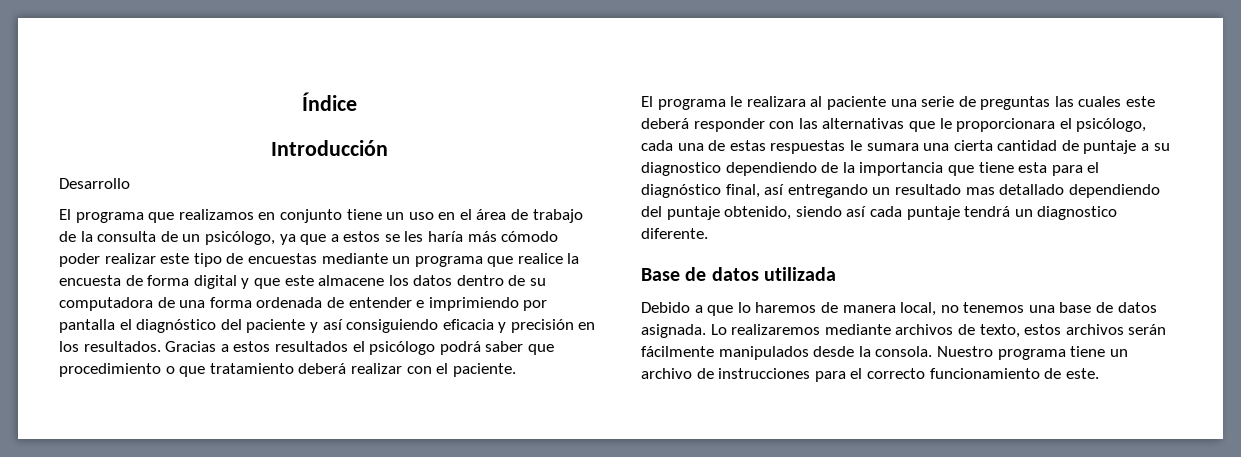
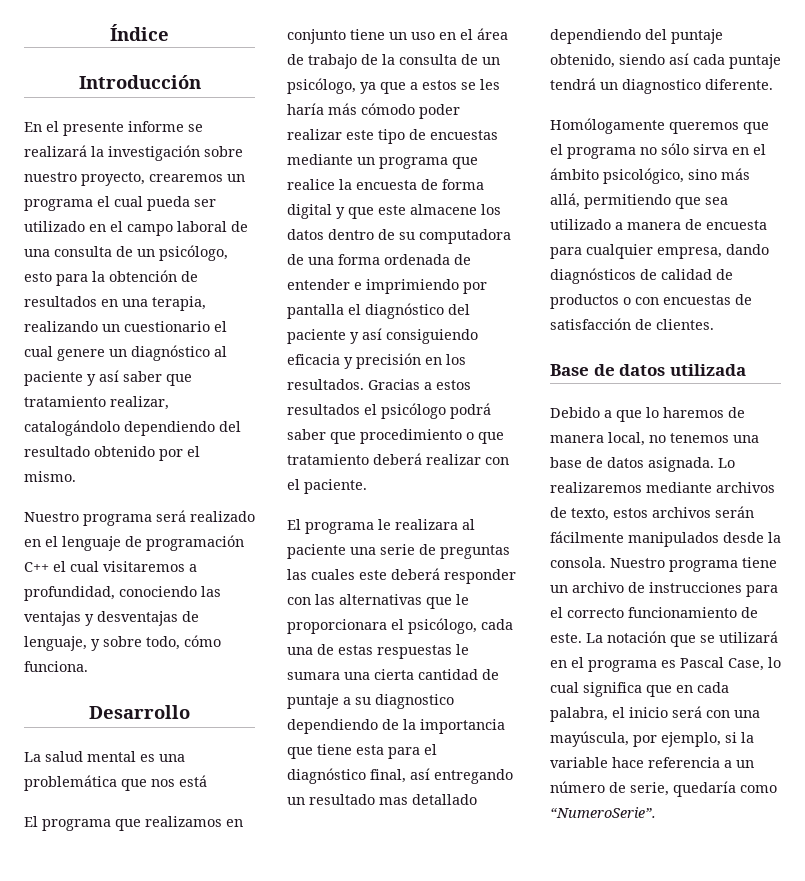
[59,178,130,189] Desarrollo -> [24,121,203,136] [24,145,243,161] [24,172,245,186] [24,196,216,211] [24,221,248,236] [24,245,228,261] [24,270,198,286] [24,296,206,311] [24,321,227,332] [24,345,227,361] [24,370,192,386] [24,396,169,410] [24,420,241,436] [24,446,200,461] [24,471,76,482] [24,510,255,526] [24,535,244,551] [24,561,197,572] [24,586,221,601] [24,611,199,626] [24,635,221,651] [24,661,88,672] [89,705,190,719] [24,751,185,762] [24,775,207,791] En el presente informe se realizará la investigación sobre nuestro proyecto, crearemos un programa el cual pueda ser utilizado en el campo laboral de una consulta de un psicólogo, esto para la obtención de resultados en una terapia, realizando un cuestionario el cual genere un diagnóstico al paciente y así saber que tratamiento realizar, catalogándolo dependiendo del resultado obtenido por el mismo. // Nuestro programa será realizado en el lenguaje de programación C++ el cual visitaremos a profundidad, conociendo las ventajas y desventajas de lenguaje, y sobre todo, cómo funciona. // Desarrollo // La salud mental es una problemática que nos está
(708, 233) none -> [550,118,769,134] [550,143,766,159] [550,168,750,184] [550,193,728,209] [550,219,767,230] [550,244,769,259] [550,268,733,284] [550,294,752,309] [550,318,714,330] // Homólogamente queremos que el programa no sólo sirva en el ámbito psicológico, sino más allá, permitiendo que sea utilizado a manera de encuesta para cualquier empresa, dando diagnósticos de calidad de productos o con encuestas de satisfacción de clientes.
(1099, 373) none -> [586,631,778,647] [550,657,781,672] [550,682,729,697] [550,706,760,722] [550,731,754,747] [550,757,754,768] [550,781,777,797] [550,807,656,818] La notación que se utilizará en el programa es Pascal Case, lo cual significa que en cada palabra, el inicio será con una mayúscula, por ejemplo, si la variable hace referencia a un número de serie, quedaría como “NumeroSerie”.

